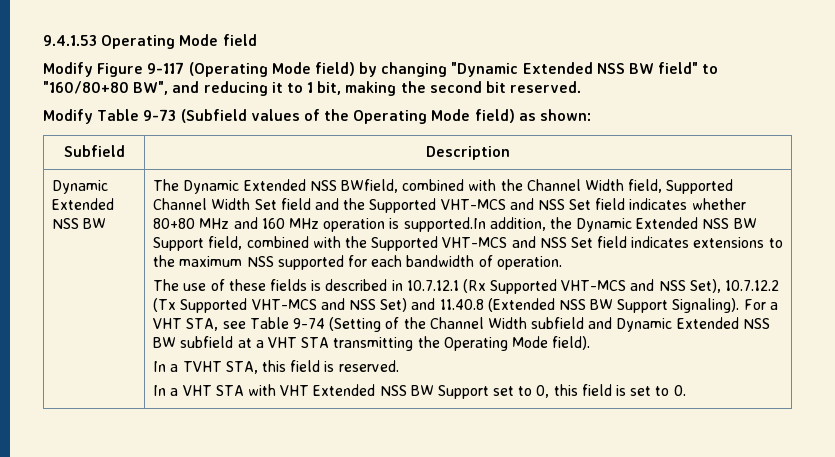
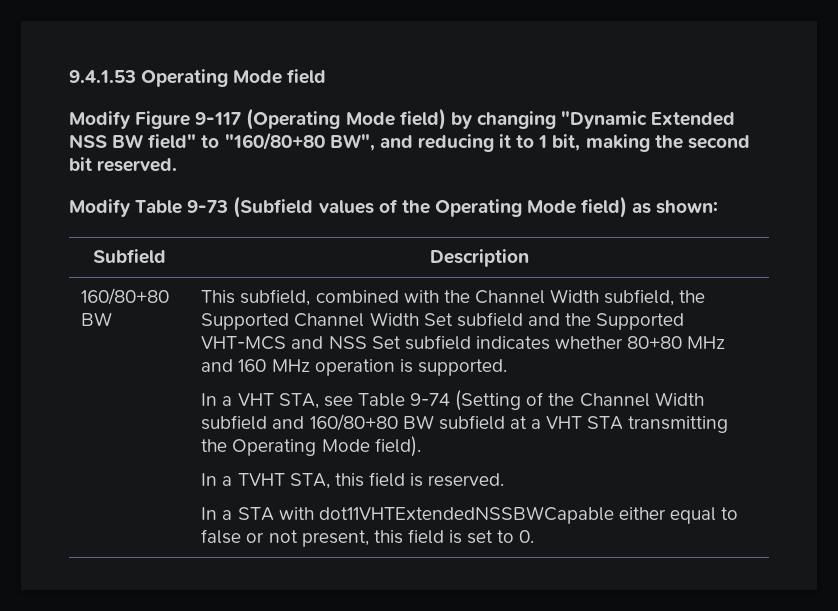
[52,180,109,194] [52,198,115,210] [52,218,107,229] [153,179,398,194] Dynamic Extended NSS BW | The Dynamic Extended NSS BWfield, -> [81,288,170,305] [81,312,113,326] [201,289,311,306] 160/80+80 BW | This subfield,
[628,179,663,193] field, -> [604,289,706,306] subfield, the
[280,198,311,210] field -> [456,312,523,327] subfield
[595,198,626,210] field -> [404,335,471,350] subfield
[403,217,757,232] [153,236,783,251] [153,255,562,270] [153,279,780,294] [153,298,766,313] supported.In addition, the Dynamic Extended NSS BW Support field, combined with the Supported VHT-MCS and NSS Set field indicates extensions to the maximum NSS supported for each bandwidth of operation. // The use of these fields is described in 10.7.12.1 (Rx Supported VHT-MCS and NSS Set), 10.7.12.2 (Tx Supported VHT-MCS and NSS Set) and 11.40.8 (Extended NSS BW Support Signaling). For -> [417,359,507,376] [201,393,218,406] supported. // In
[616,317,770,332] Dynamic Extended NSS -> [309,414,398,431] 160/80+80
[182,385,212,396] VHT -> (233, 515) none
[280,384,550,399] VHT Extended NSS BW Support set to 0, -> [318,506,739,524] [201,529,369,547] dot11VHTExtendedNSSBWCapable either equal to false or not present,

